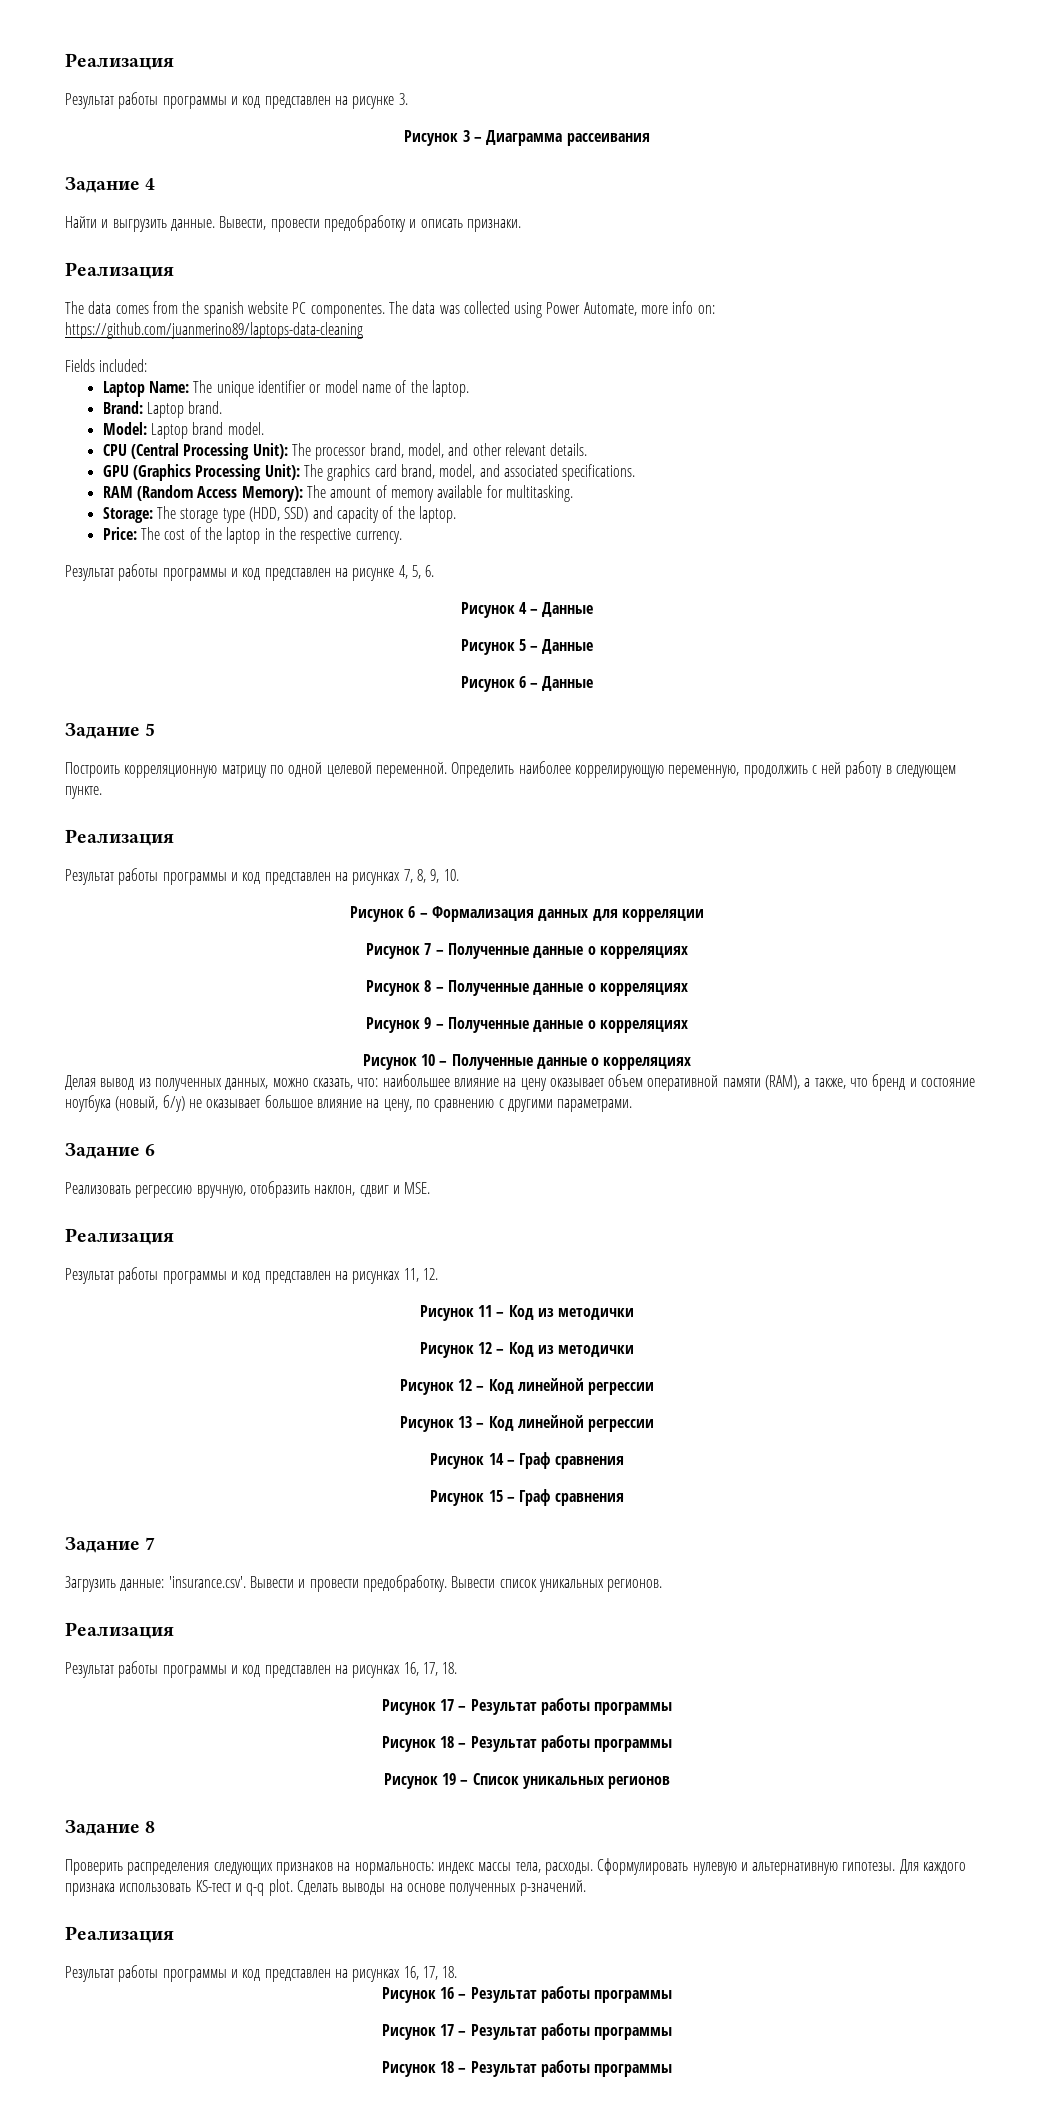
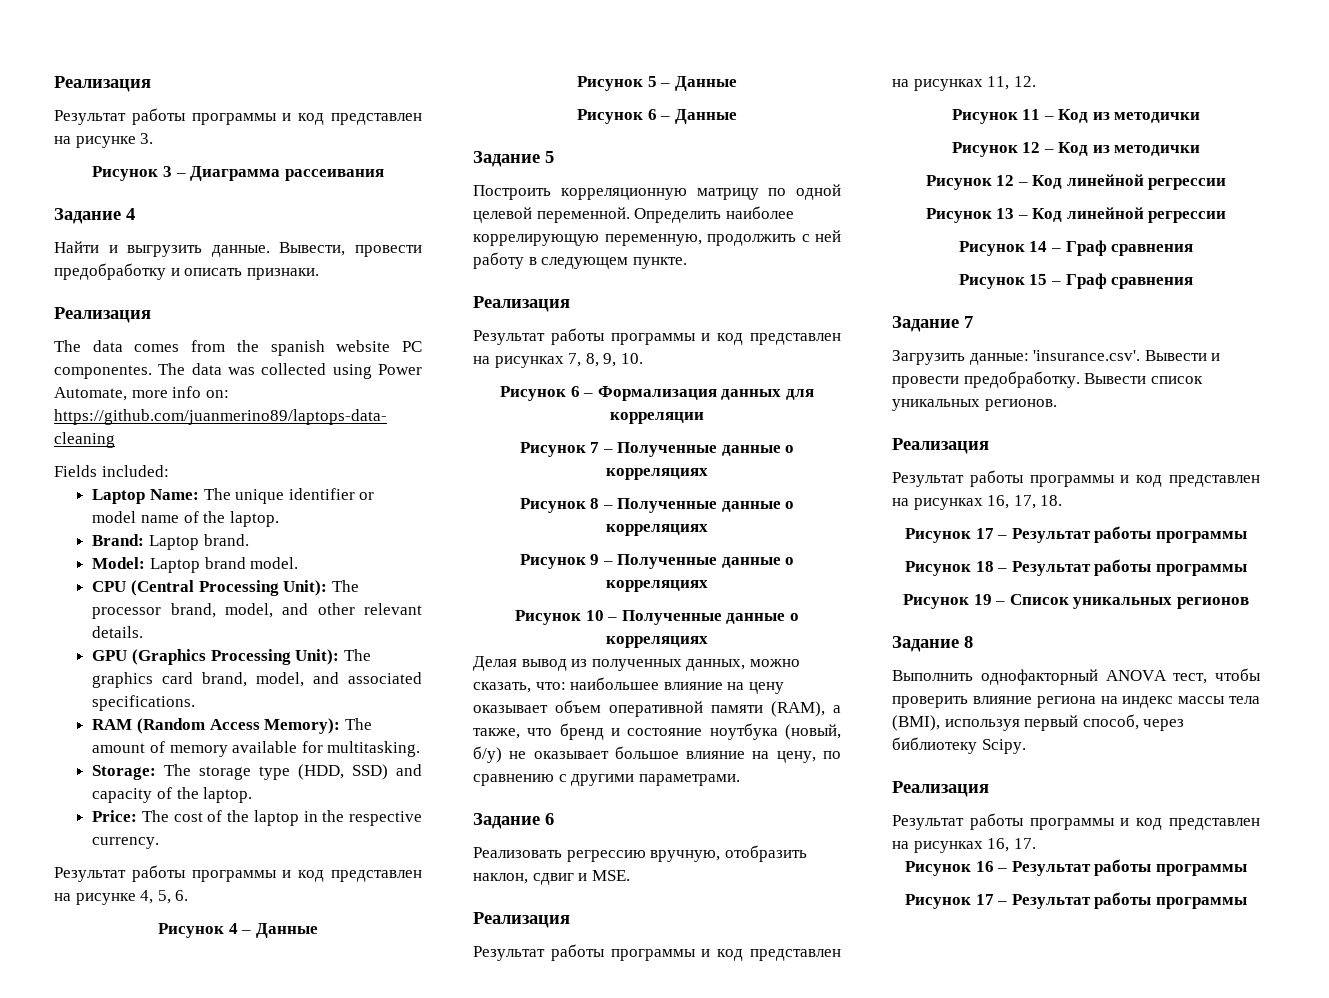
[65,1858,967,1875] [65,1879,586,1896] Проверить распределения следующих признаков на нормальность: индекс массы тела, расходы. Сформулировать нулевую и альтернативную гипотезы. Для каждого признака использовать KS-тест и q-q plot. Сделать выводы на основе полученных p-значений. -> [892,668,1261,685] [892,696,1260,708] [892,714,1185,731] [892,737,1026,754] Выполнить однофакторный ANOVA тест, чтобы проверить влияние региона на индекс массы тела (BMI), используя первый способ, через библиотеку Scipy.
[422,1966,458,1980] 17, 18. -> [1013,838,1036,849] 17.
[381,2060,673,2077] // Рисунок 18 – Результат работы программы -> (1247, 903) none

